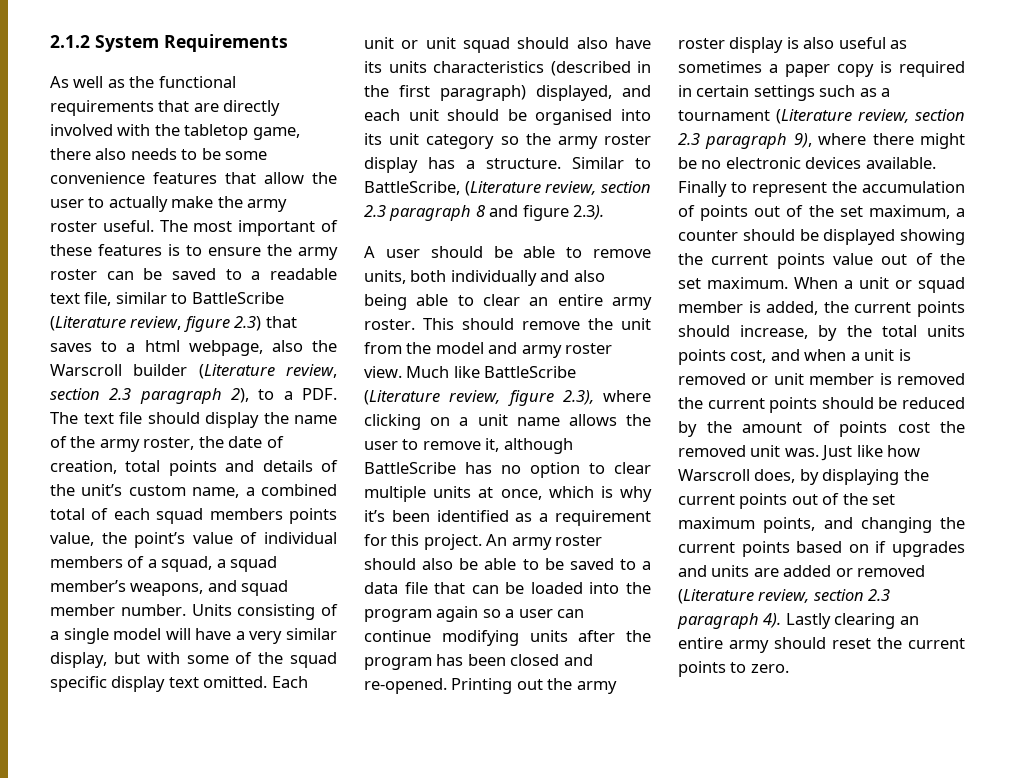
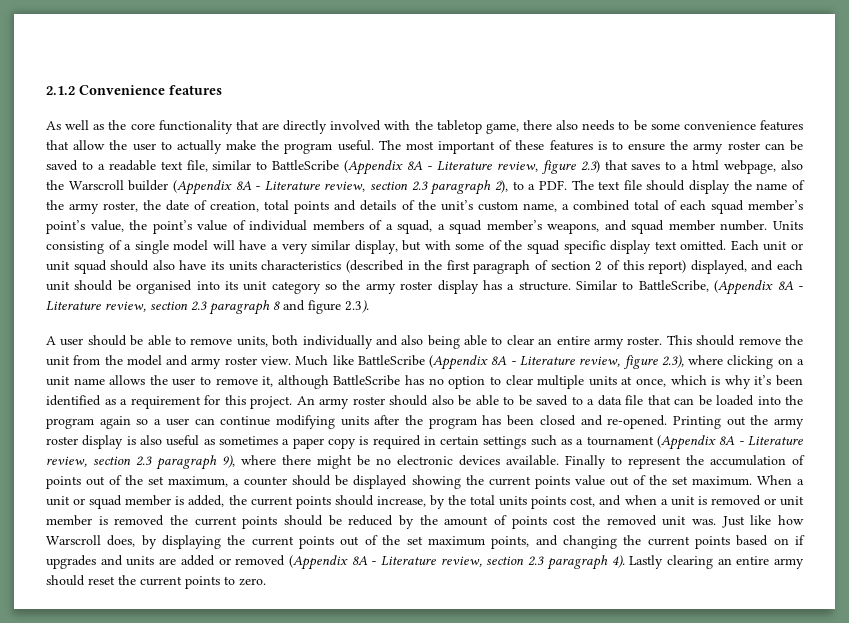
[95,34,288,52] System Requirements -> [79,85,222,95] Convenience features
[158,76,236,88] [50,100,154,116] functional requirements -> [130,120,233,134] core functionality
[247,199,288,212] [50,221,97,232] army roster -> [284,143,333,154] program
[50,316,126,331] (Literature -> [344,160,492,175] (Appendix 8A - Literature
[198,364,275,379] (Literature -> [172,180,320,195] (Appendix 8A - Literature
[209,508,337,524] members points -> [747,200,803,211] [46,220,85,234] member’s point’s
[440,85,526,101] paragraph) -> [473,260,687,274] paragraph of section 2 of this report)
[464,181,541,196] (Literature -> [714,280,804,295] [46,301,101,311] (Appendix 8A - Literature
[364,390,440,405] (Literature -> [429,355,575,370] (Appendix 8A - Literature
[776,109,852,124] (Literature -> [657,435,804,450] (Appendix 8A - Literature
[678,589,754,604] (Literature -> [288,555,436,570] (Appendix 8A - Literature

